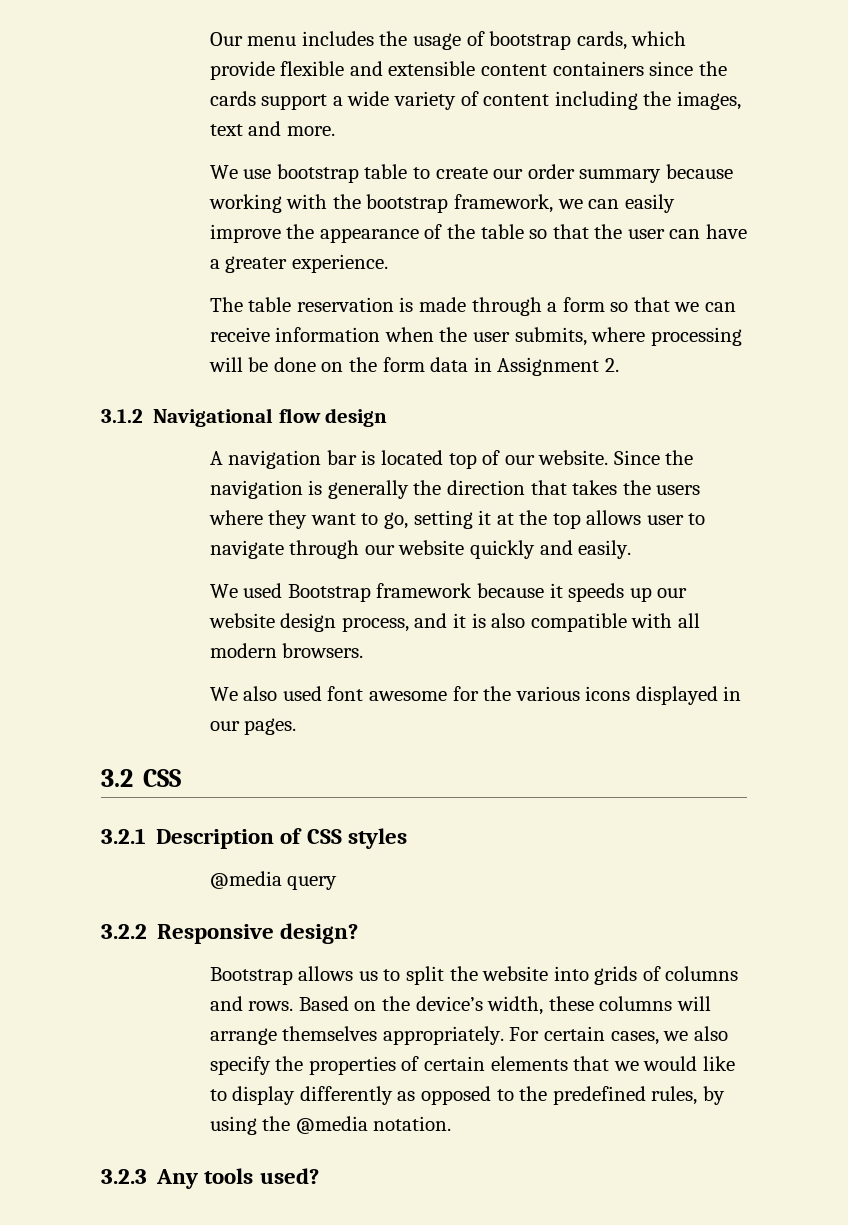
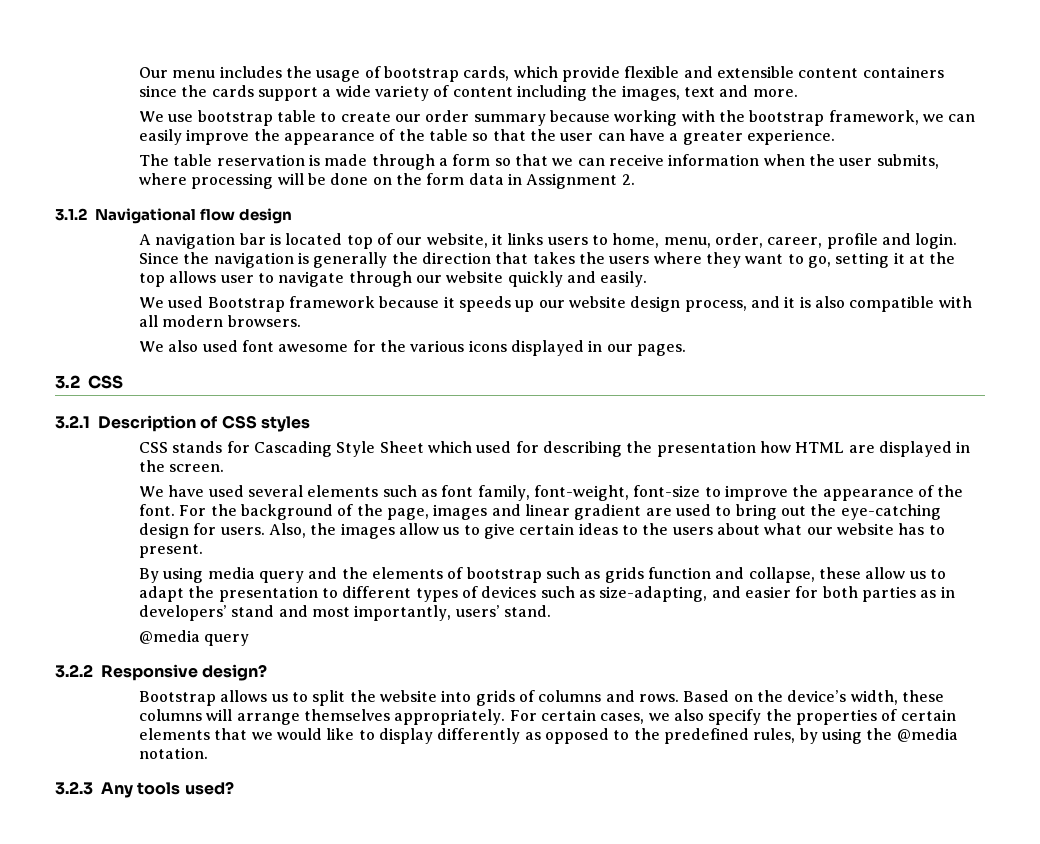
[538,450,609,465] website. -> [426,233,958,249] website, it links users to home, menu, order, career, profile and login.
(407, 838) none -> [139,441,971,457] [139,460,225,472] [139,485,964,501] [139,504,941,520] [139,523,945,539] [139,544,204,558] [139,567,946,583] [139,586,955,602] [139,605,552,621] // CSS stands for Cascading Style Sheet which used for describing the presentation how HTML are displayed in the screen. // We have used several elements such as font family, font-weight, font-size to improve the appearance of the font. For the background of the page, images and linear gradient are used to bring out the eye-catching design for users. Also, the images allow us to give certain ideas to the users about what our website has to present. // By using media query and the elements of bootstrap such as grids function and collapse, these allow us to adapt the presentation to different types of devices such as size-adapting, and easier for both parties as in developers’ stand and most importantly, users’ stand.

